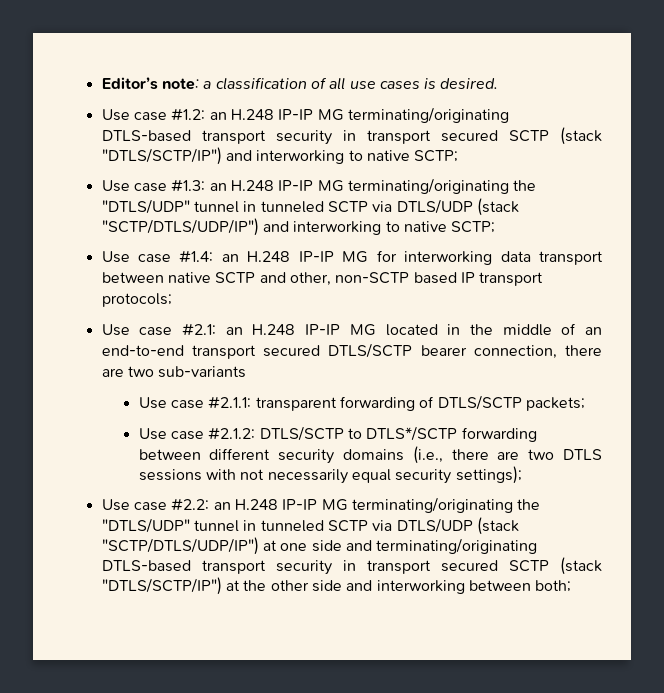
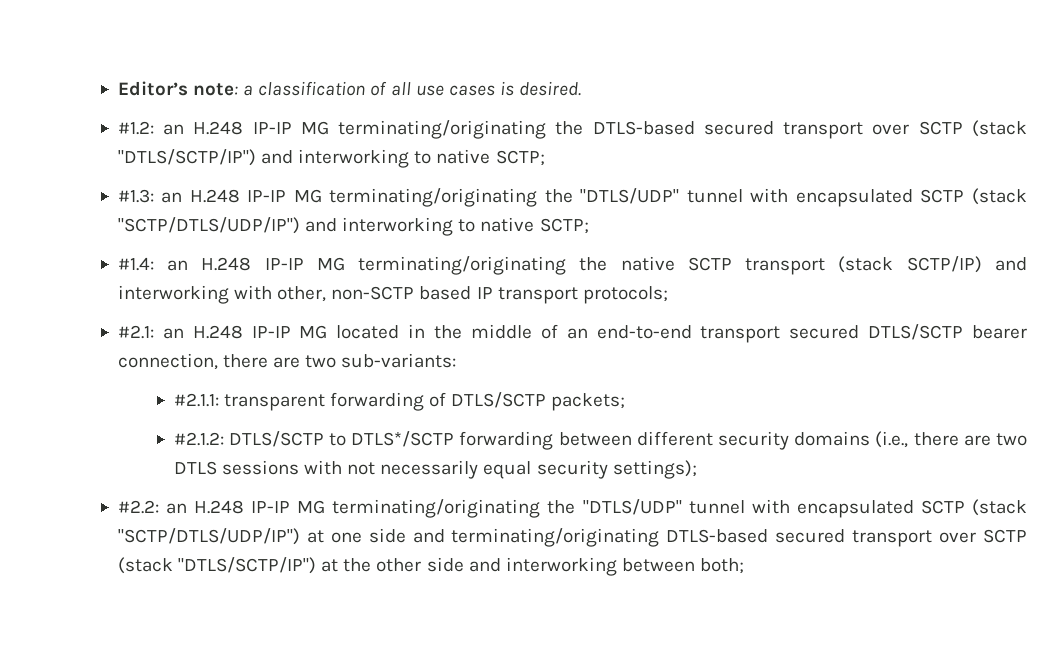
[101,109,167,121] Use case -> (582, 88) none
[101,130,498,145] DTLS-based transport security in transport secured -> [555,121,910,139] the DTLS-based secured transport over
[101,180,167,192] Use case -> (545, 158) none
[243,199,473,214] in tunneled SCTP via DTLS/UDP -> [750,188,965,207] with encapsulated SCTP
[101,251,172,263] Use case -> (589, 226) none
[376,250,603,265] [101,272,286,284] for interworking data transport between native SCTP and -> [358,256,1027,275] [117,285,273,304] terminating/originating the native SCTP transport (stack SCTP/IP) and interworking with
[101,324,173,336] Use case -> (668, 295) none
[158,366,247,378] [138,397,204,409] sub-variants // Use case -> [341,353,457,368] sub-variants: //
[138,428,204,440] Use case -> (626, 402) none
[101,499,167,511] Use case -> (697, 469) none
[243,518,473,533] in tunneled SCTP via DTLS/UDP -> [751,499,965,518] with encapsulated SCTP
[201,560,498,575] transport security in transport secured -> [775,529,977,547] secured transport over

